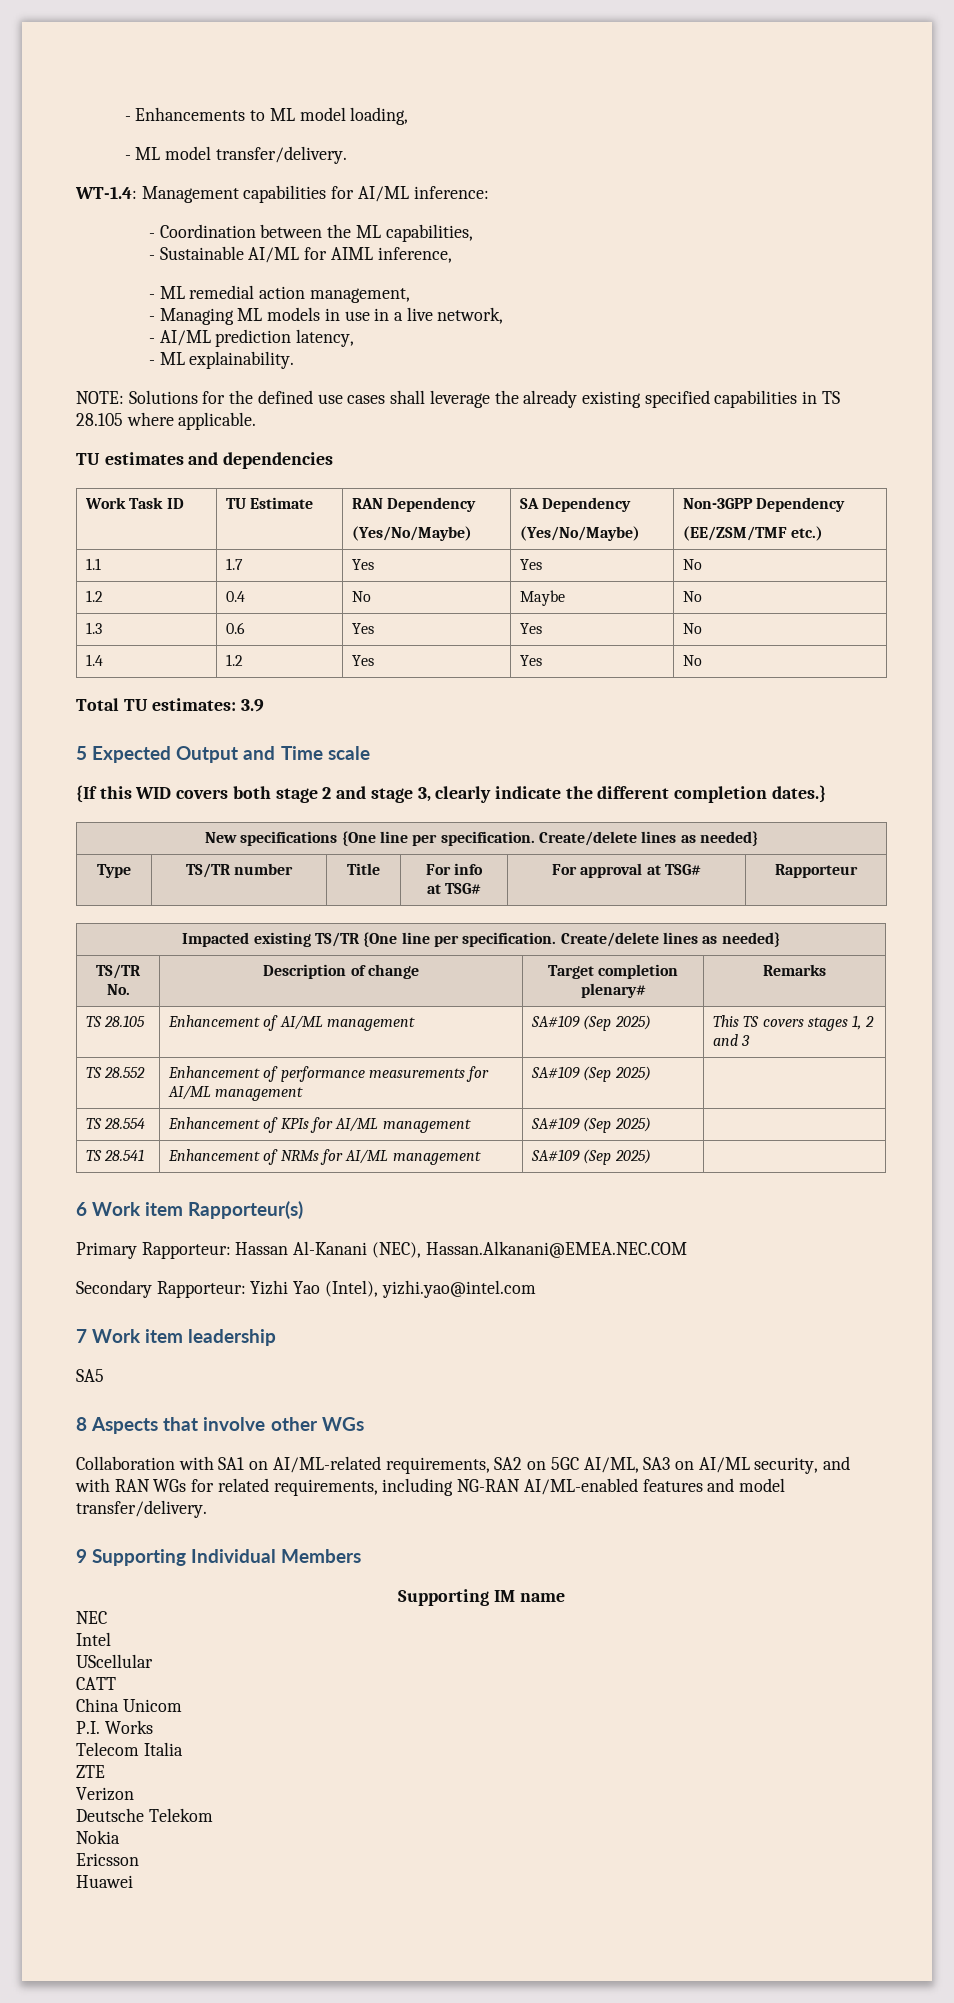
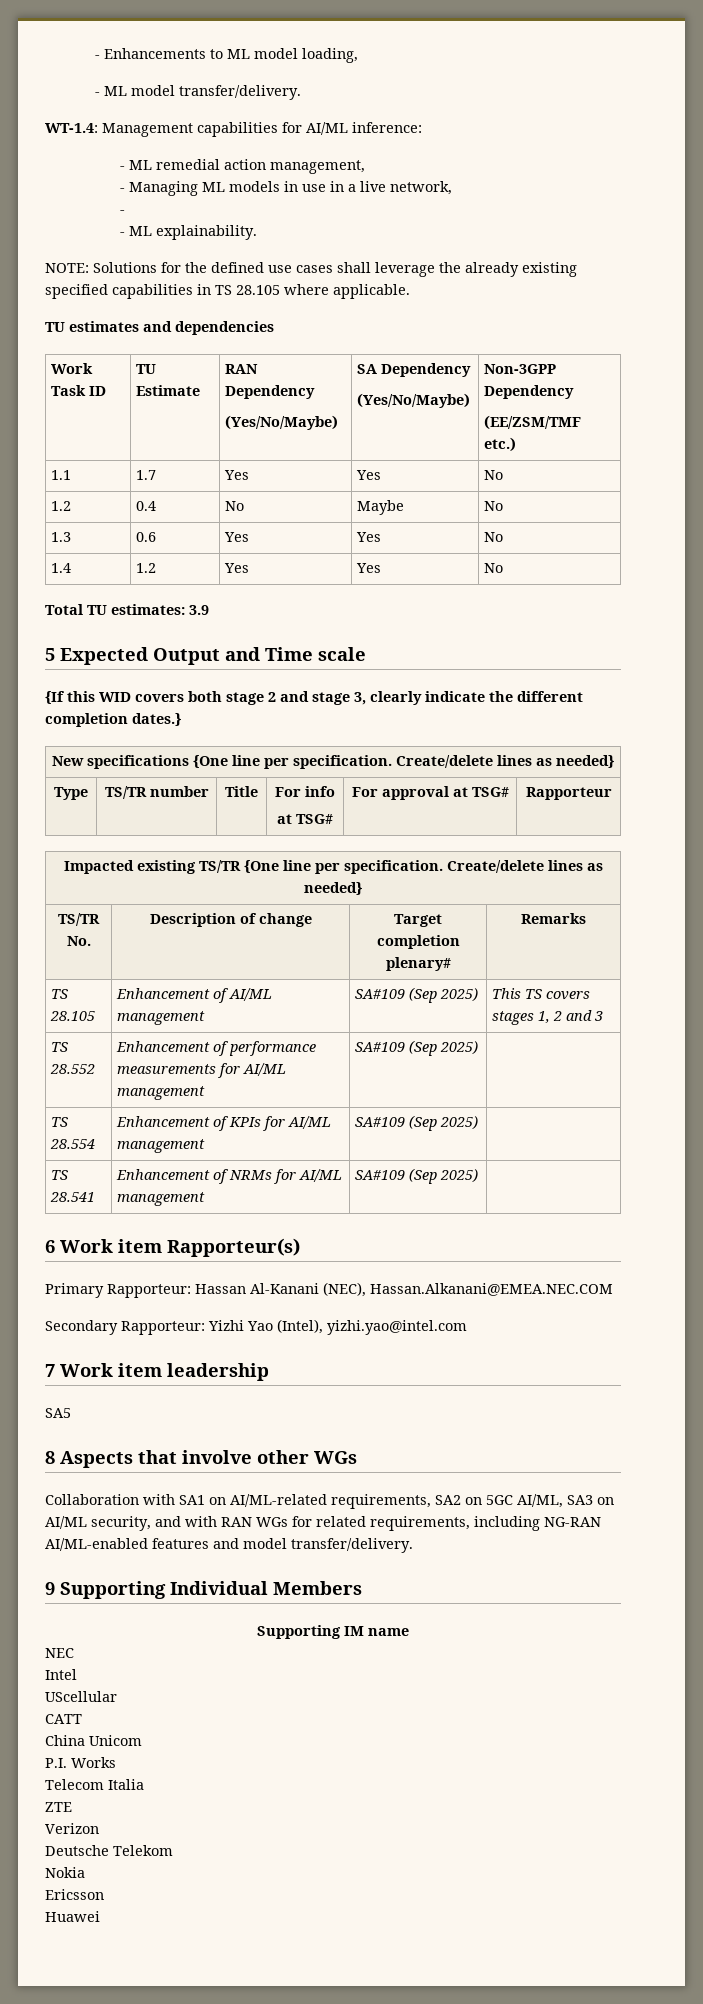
[148,224,473,242] [148,246,452,263] // - Coordination between the ML capabilities, // - Sustainable AI/ML for AIML inference, -> (422, 127) none
[159,329,355,347] AI/ML prediction latency, -> (126, 212) none

